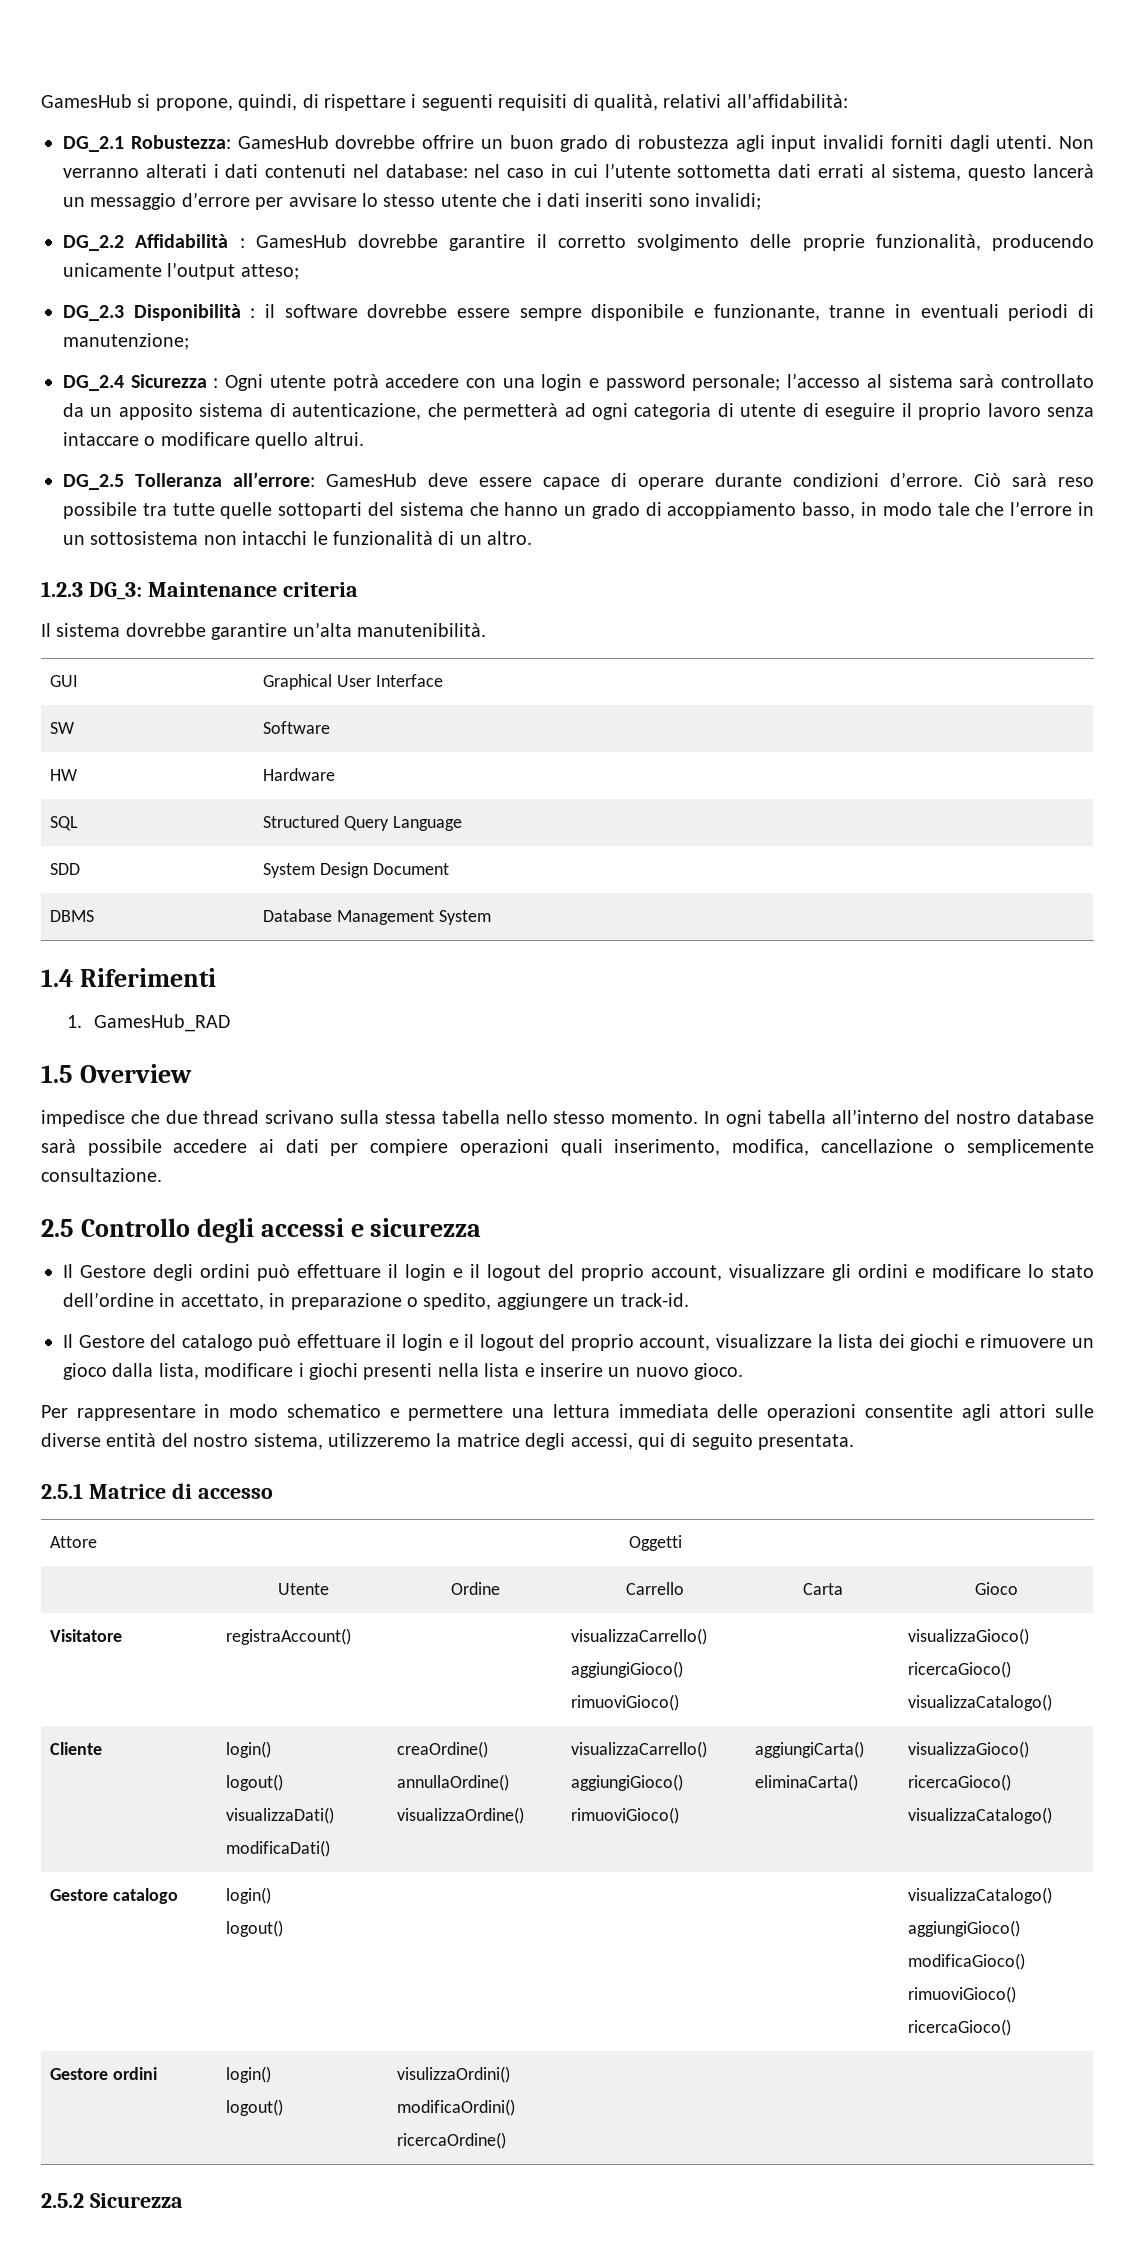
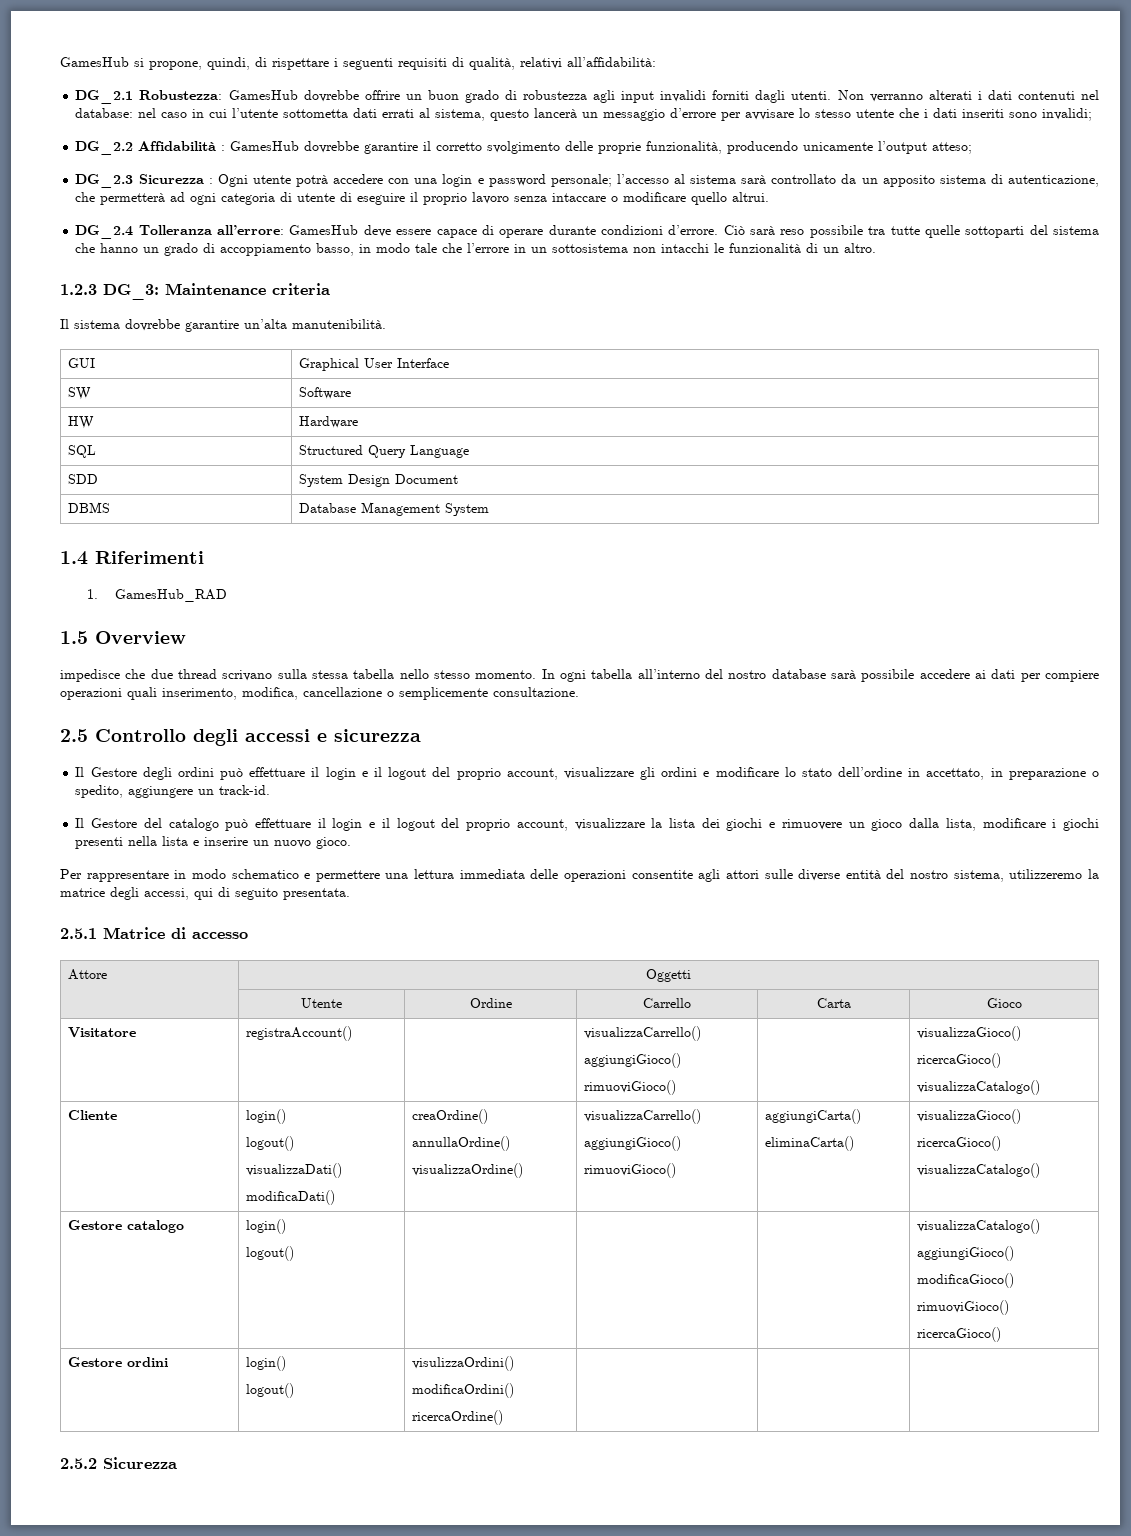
[133,304,1094,321] [63,333,189,350] [63,375,124,391] Disponibilità : il software dovrebbe essere sempre disponibile e funzionante, tranne in eventuali periodi di manutenzione; // DG_2.4 -> (134, 181) none
[63,474,124,490] DG_2.5 -> [75,225,134,239] DG_2.4

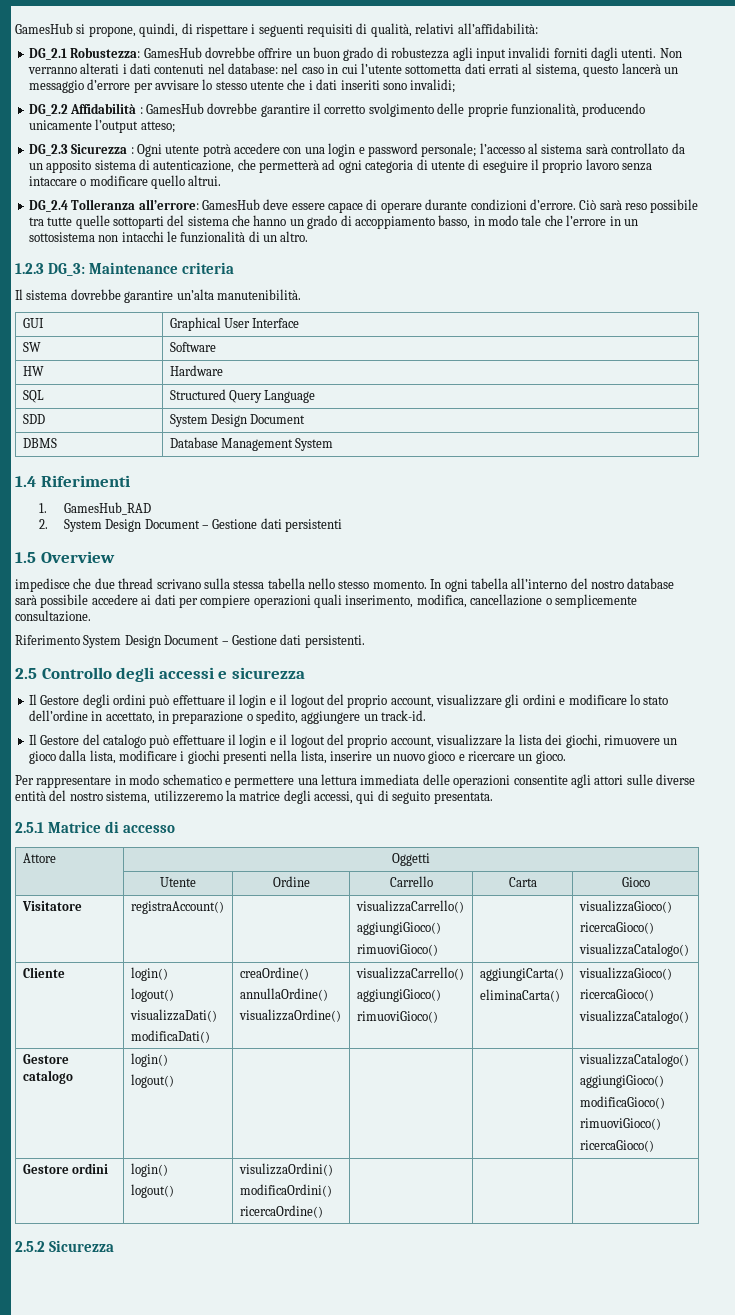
(227, 595) none -> [39,518,343,532] // 2. System Design Document – Gestione dati persistenti
(579, 692) none -> [15,634,365,648] // Riferimento System Design Document – Gestione dati persistenti.
[726,818,776,831] giochi e -> [565,734,601,748] giochi,
[162,836,200,846] lista e -> [300,750,327,764] lista,
(312, 844) none -> [428,751,533,764] gioco e ricercare un

